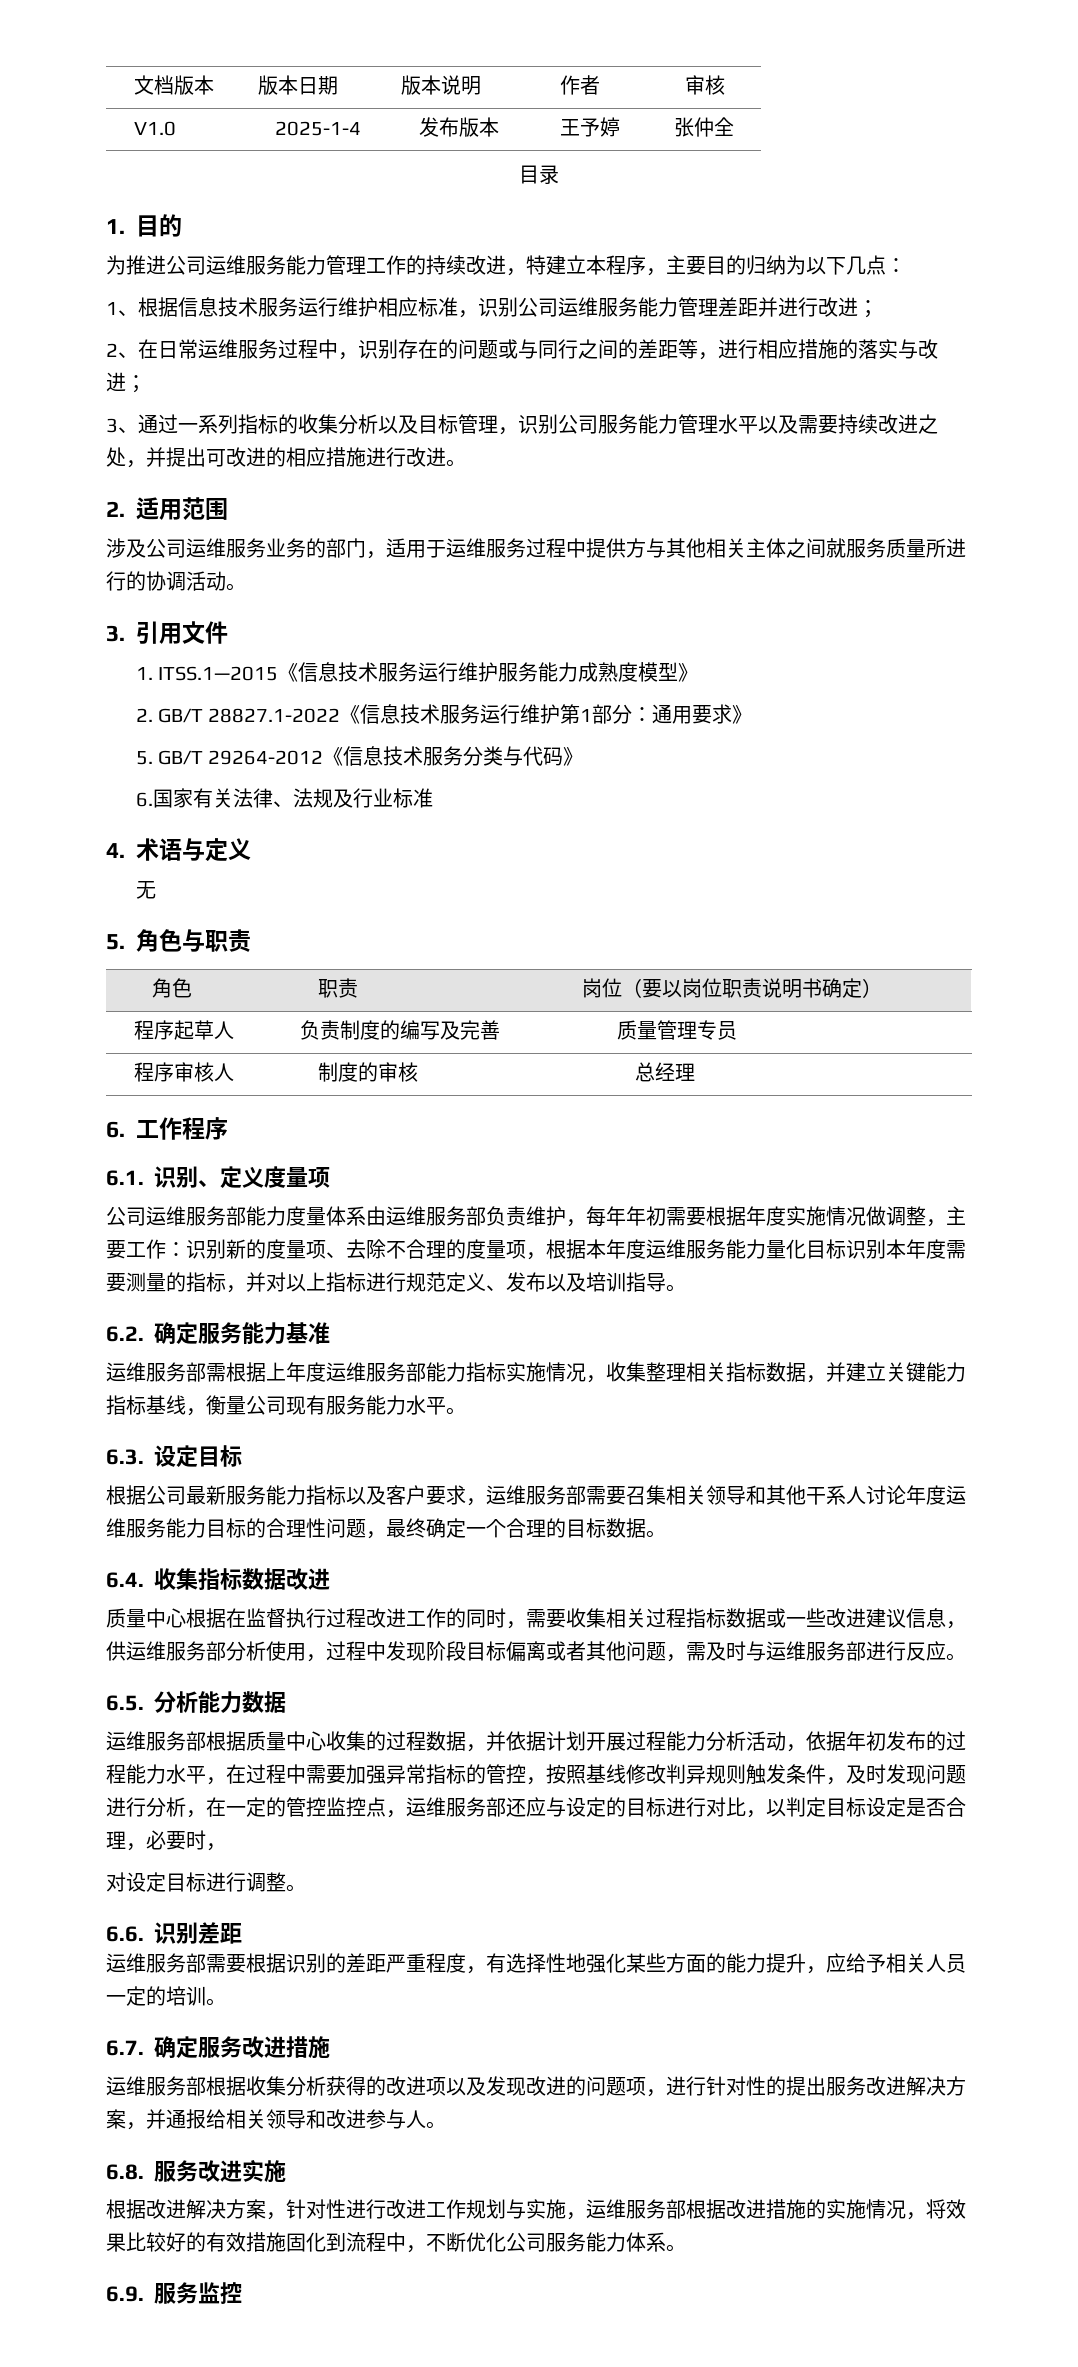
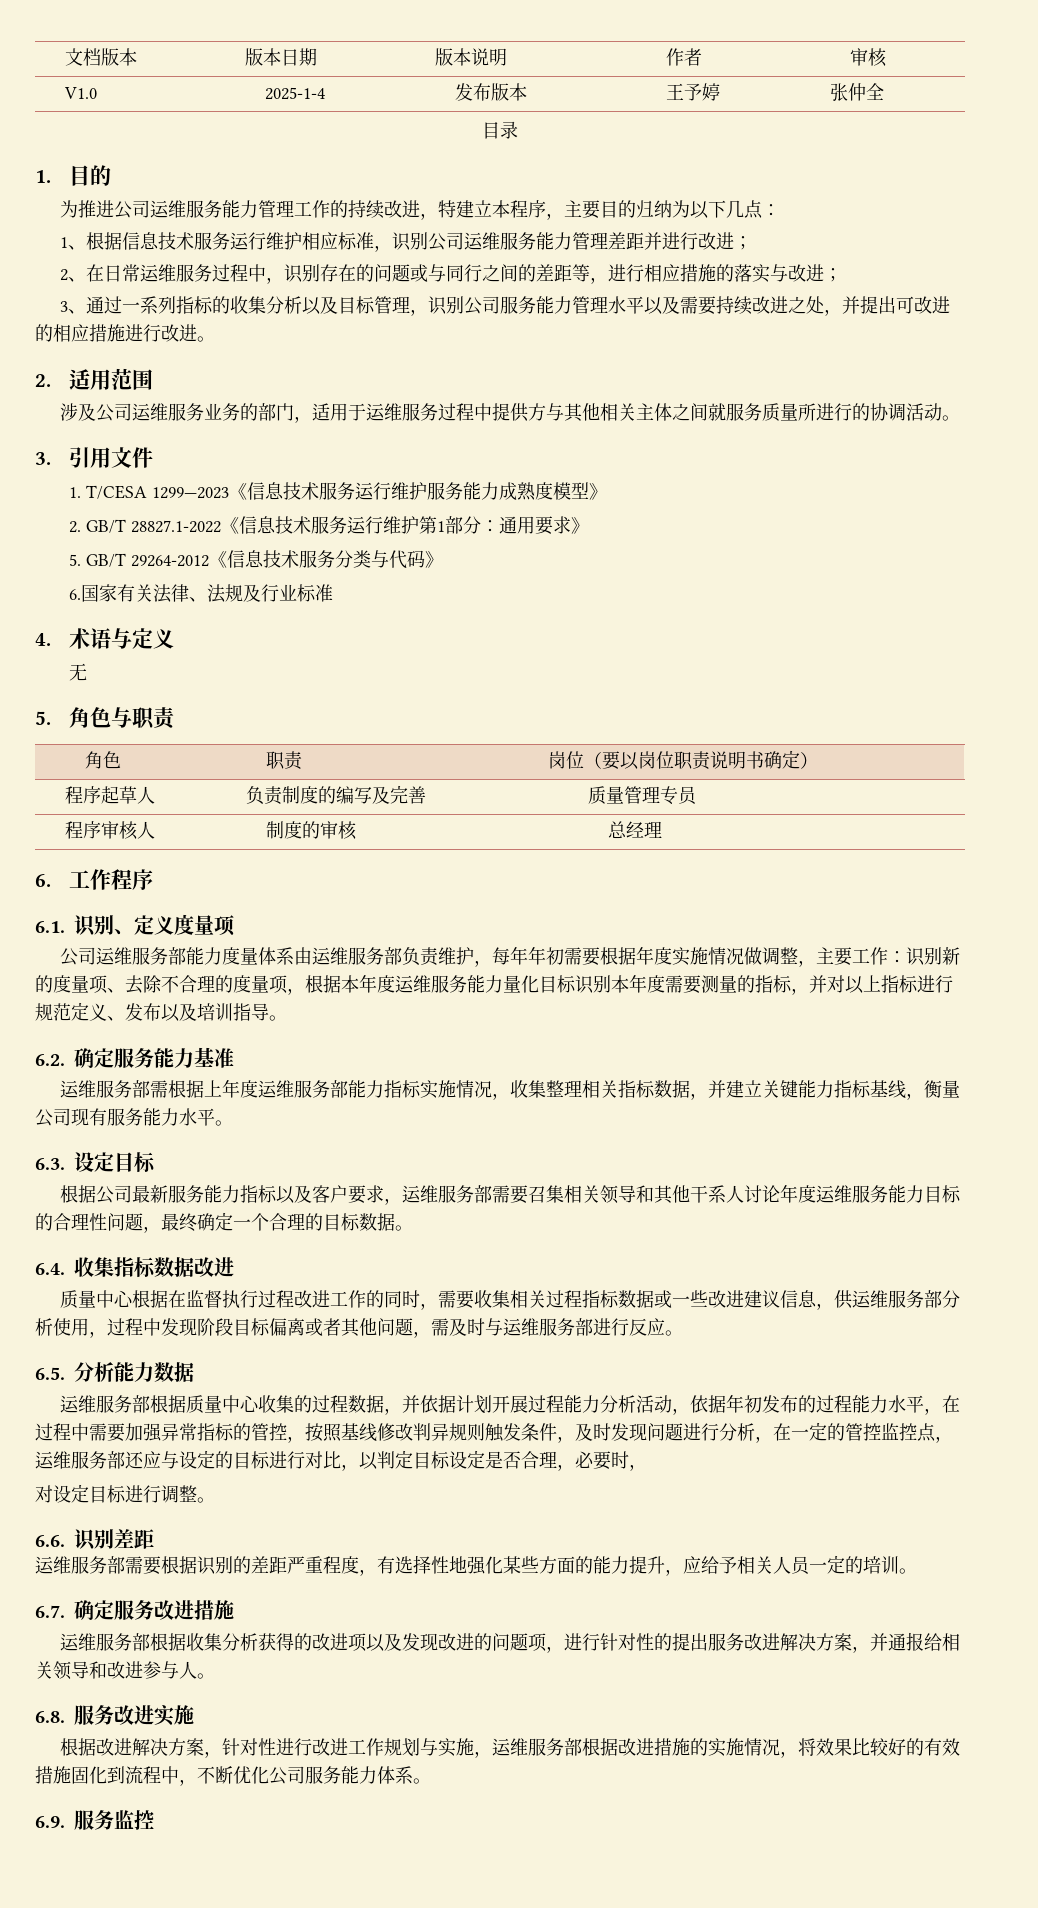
[157,666,278,681] ITSS.1—2015 -> [85,485,229,499] T/CESA 1299—2023

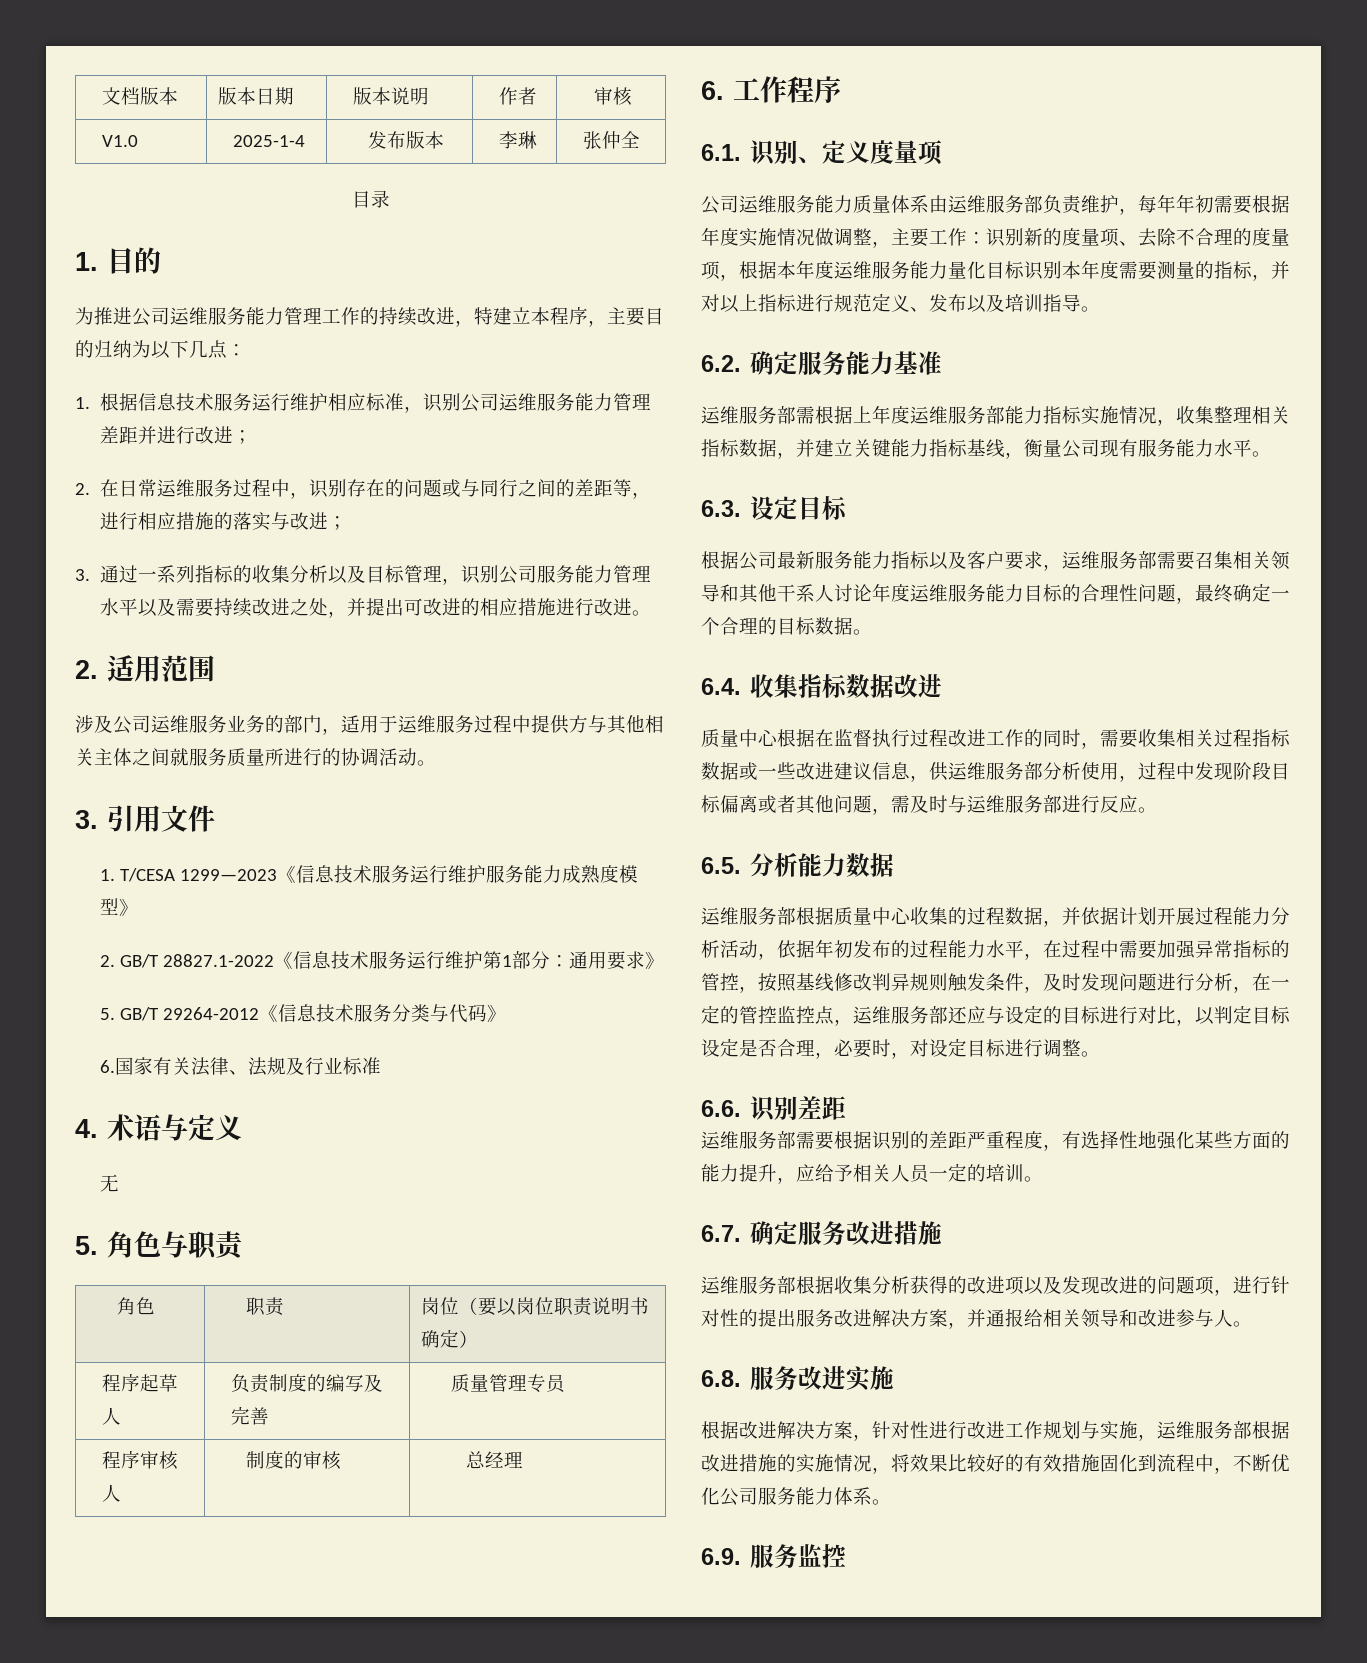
[666,83,721,101] 王予婷 -> [499,131,538,149] 李琳
[60,237,87,250] 1、 -> [75,397,90,409] 1.
[60,269,87,282] 2、 -> [75,483,90,495] 2.
[60,301,87,314] 3、 -> [75,569,90,581] 3.
[168,947,241,965] 部能力度 -> [815,195,872,214] 能力质
(647, 1467) // -> (910, 1055) none

